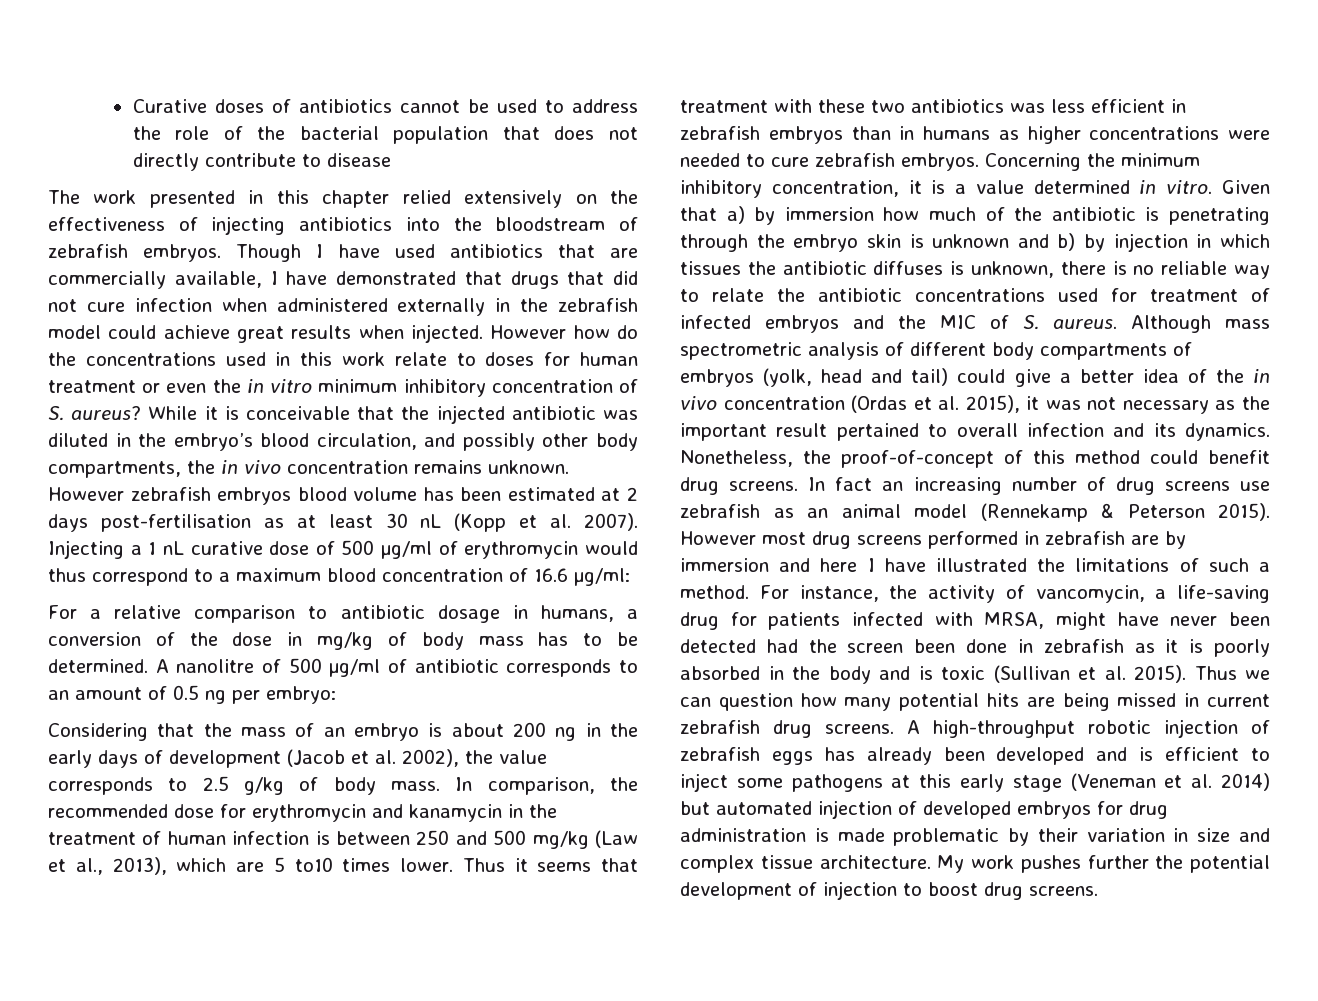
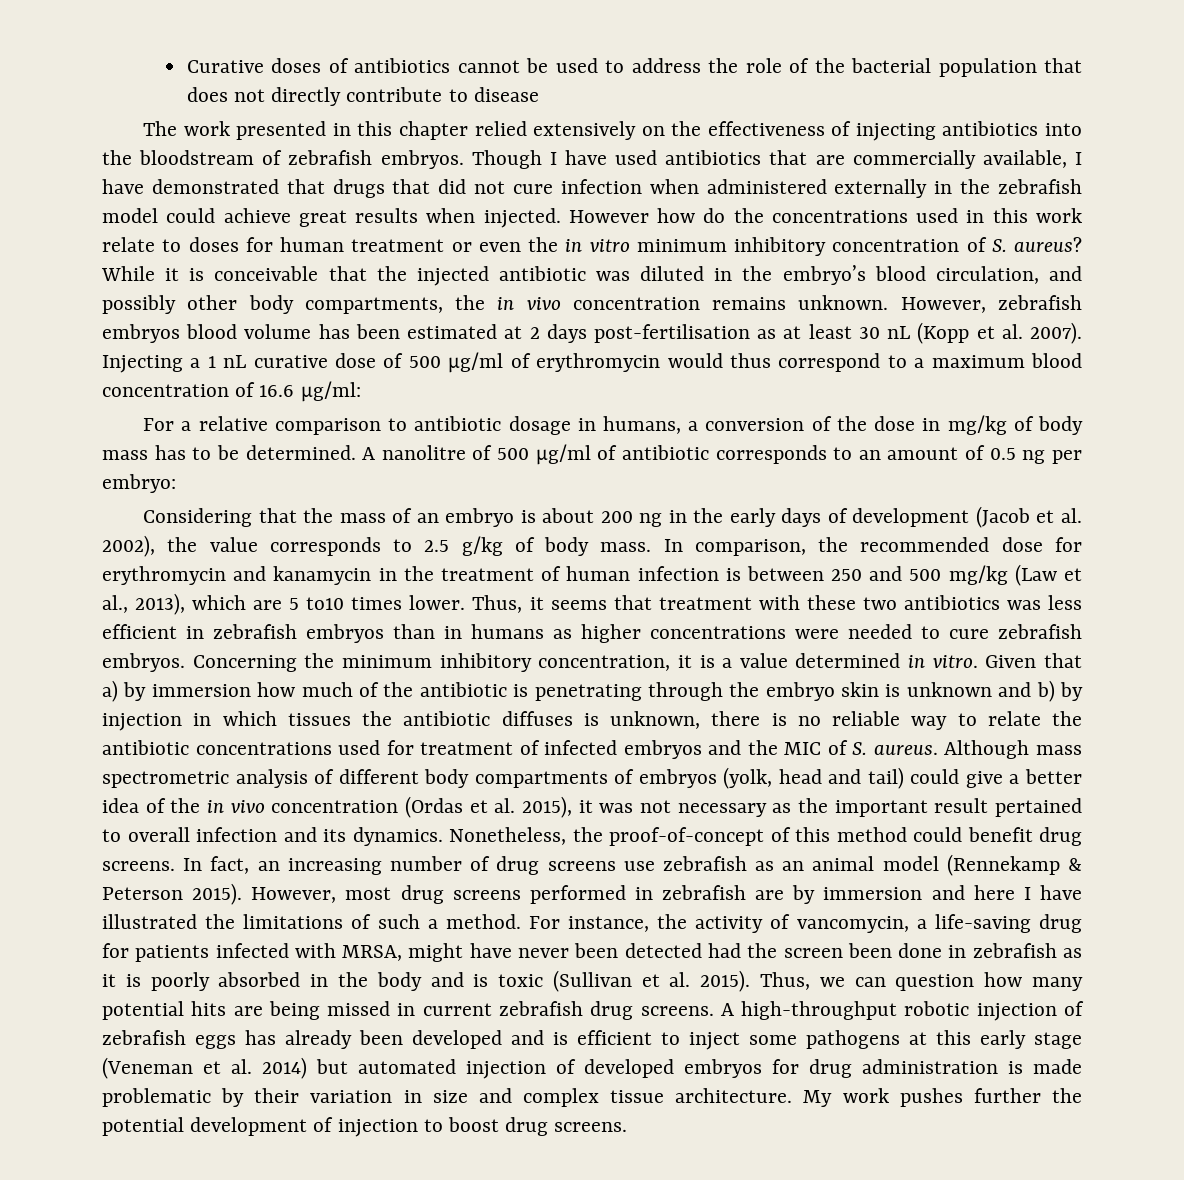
[48,487,124,501] However -> [900,297,986,313] However,
[462,858,505,872] Thus -> [472,595,523,613] Thus,
[835,477,873,491] fact -> [210,856,250,874] fact,
[680,531,756,545] However -> [251,887,337,903] However,
[1194,666,1237,680] Thus -> [760,972,811,990] Thus,

